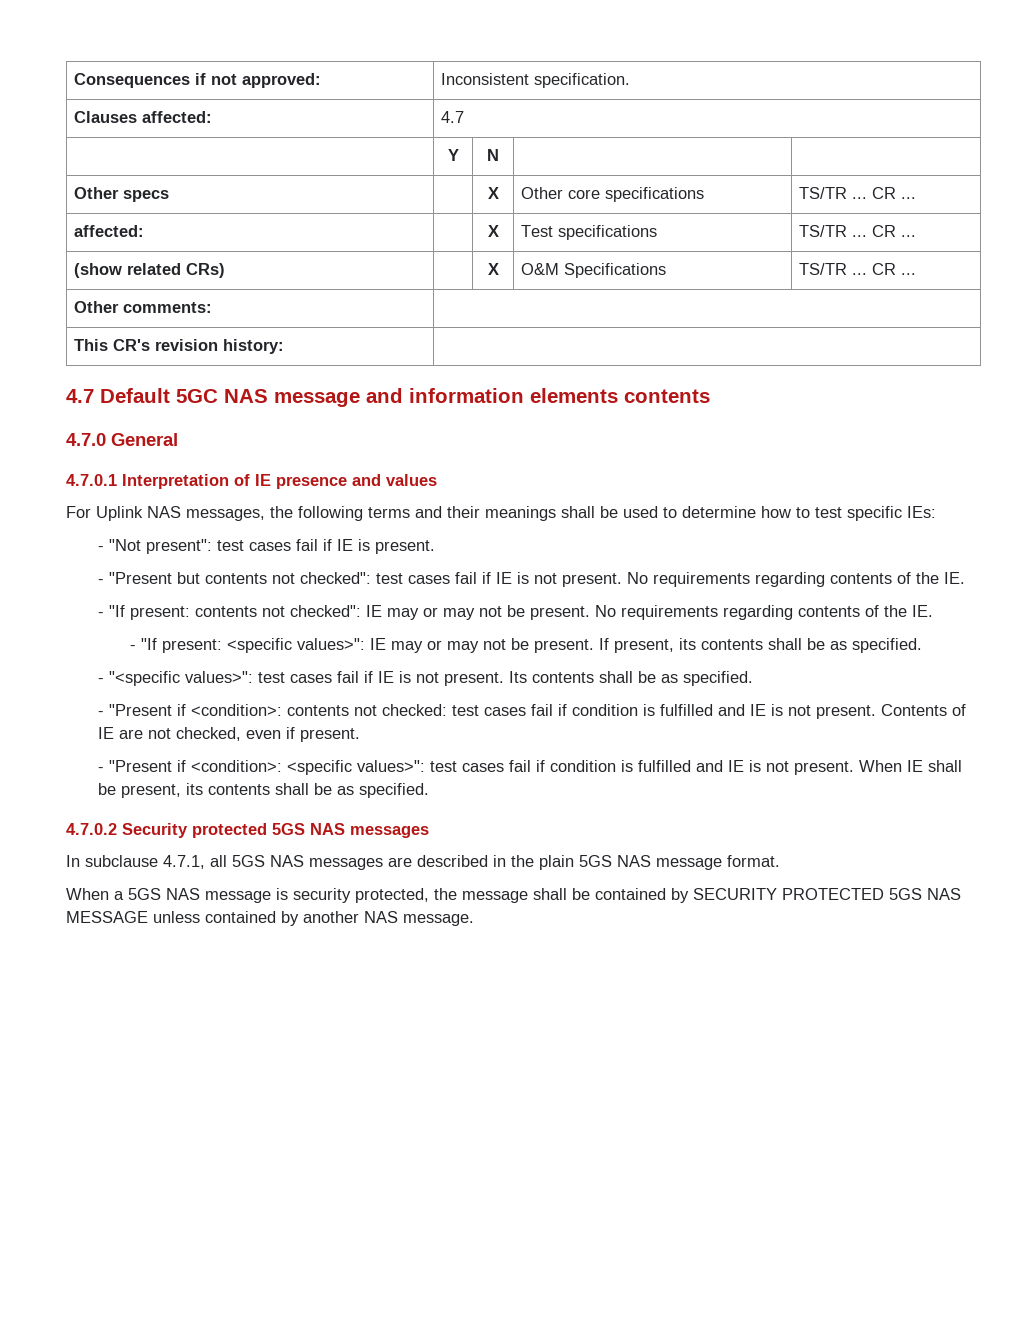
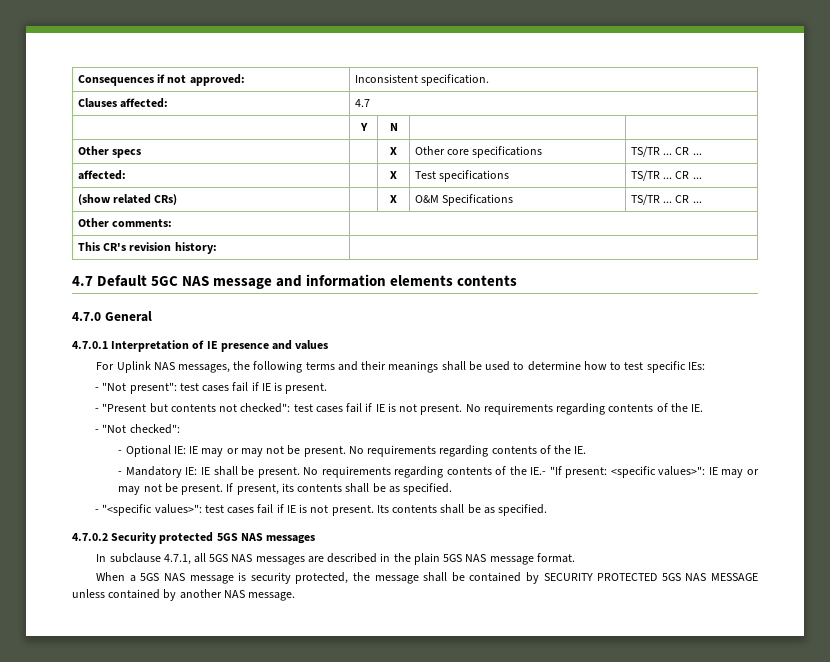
[109,605,362,620] "If present: contents not checked": -> [102,424,180,434] [118,445,186,457] "Not checked": // - Optional IE:
(137, 647) none -> [125,466,547,478] Mandatory IE: IE shall be present. No requirements regarding contents of the IE.-
[98,704,967,719] [98,727,361,742] [98,760,963,775] [98,783,430,798] // - "Present if <condition>: contents not checked: test cases fail if condition is fulfilled and IE is not present. Contents of IE are not checked, even if present. // - "Present if <condition>: <specific values>": test cases fail if condition is fulfilled and IE is not present. When IE shall be present, its contents shall be as specified. -> (548, 510) none

